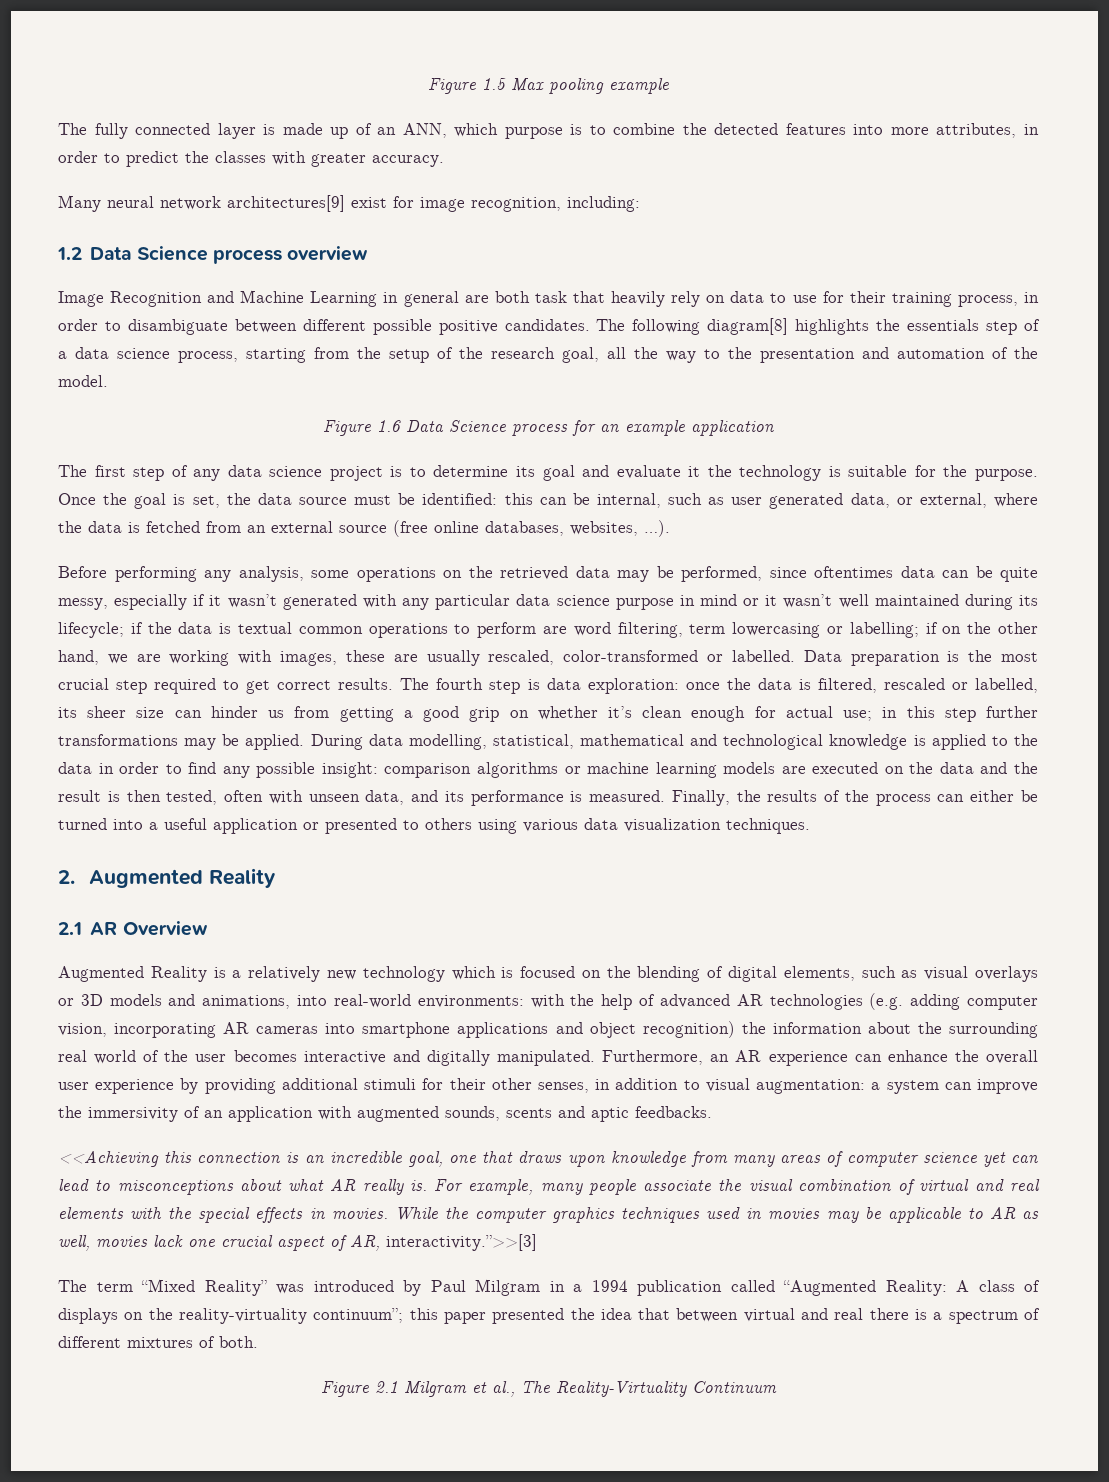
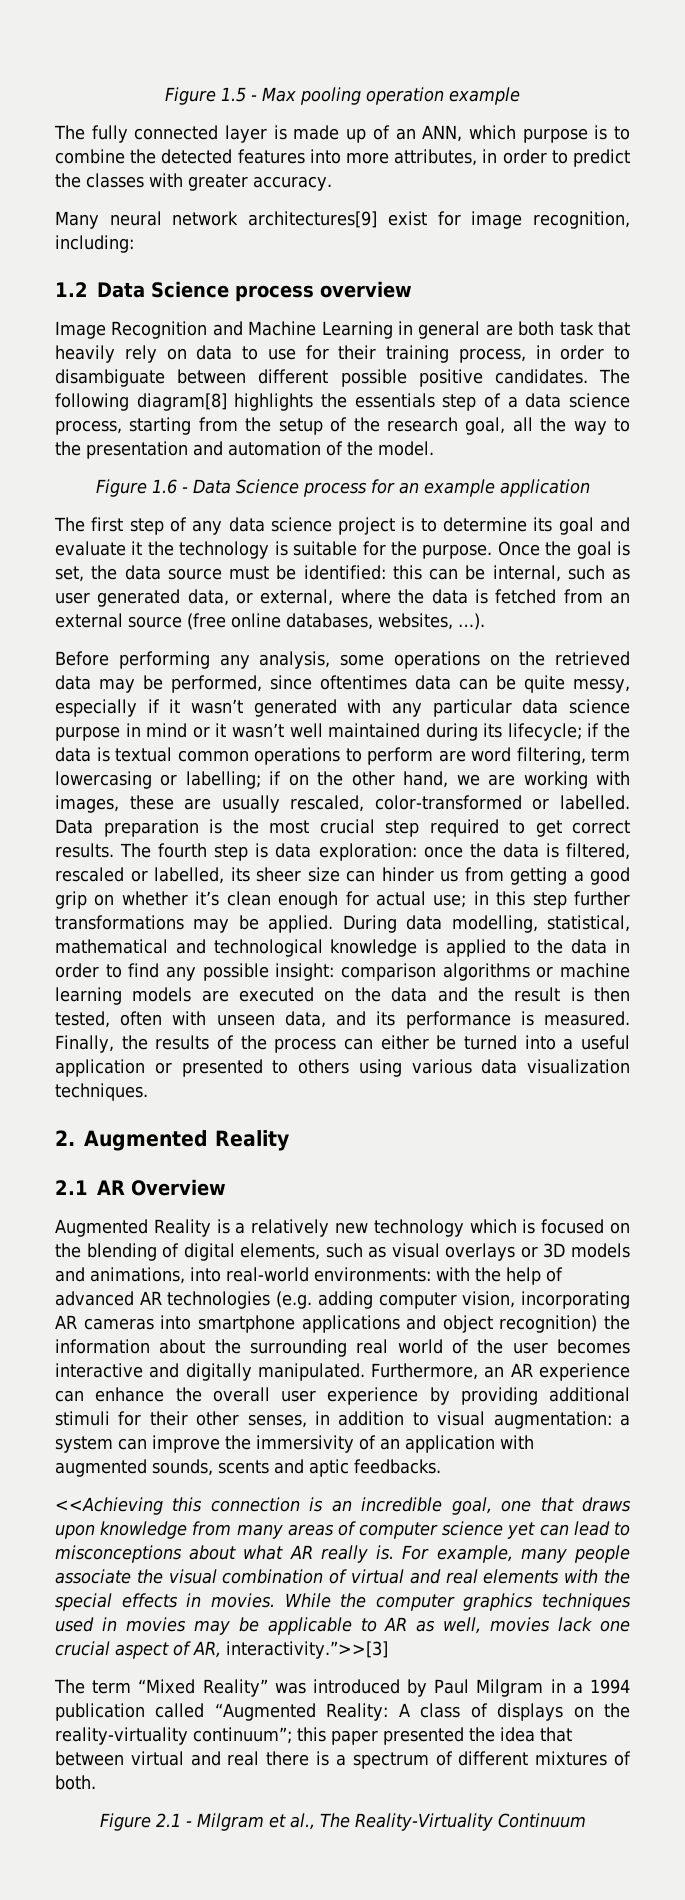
(506, 84) none -> [251,95,257,101] -
(604, 86) none -> [366,87,444,105] operation
(401, 426) none -> [181,487,188,493] -
(398, 1387) none -> [185,1821,192,1827] -

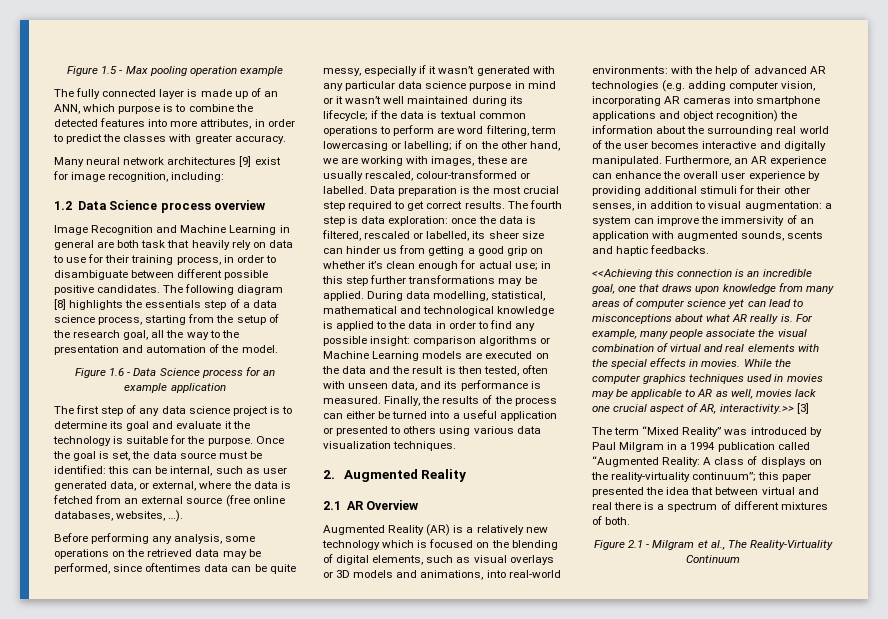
[248,211,378,228] architectures[9] -> [167,156,252,167] architectures [9]
[136,393,227,411] diagram[8] -> [237,285,284,295] [54,299,66,310] diagram [8]
[374,795,522,810] color-transformed -> [416,170,518,179] colour-transformed
[560,963,630,978] [55,987,122,1005] machine learning -> [323,351,420,361] Machine Learning
(211, 1228) none -> [426,524,451,536] (AR)
[309,1459,349,1477] aptic -> [616,246,649,256] haptic
[226,1641,388,1659] interactivity.”>>[3] -> [719,403,809,414] interactivity.>> [3]

